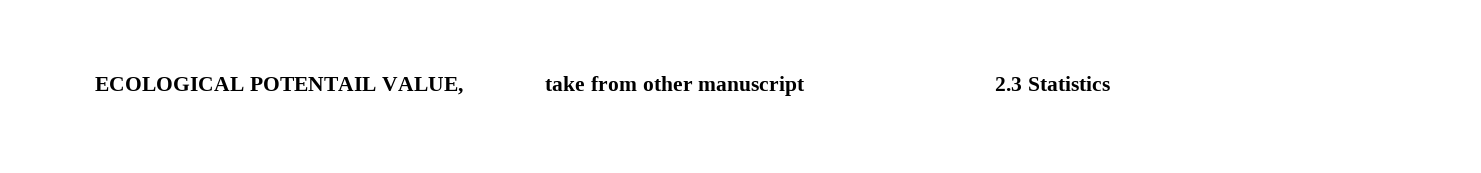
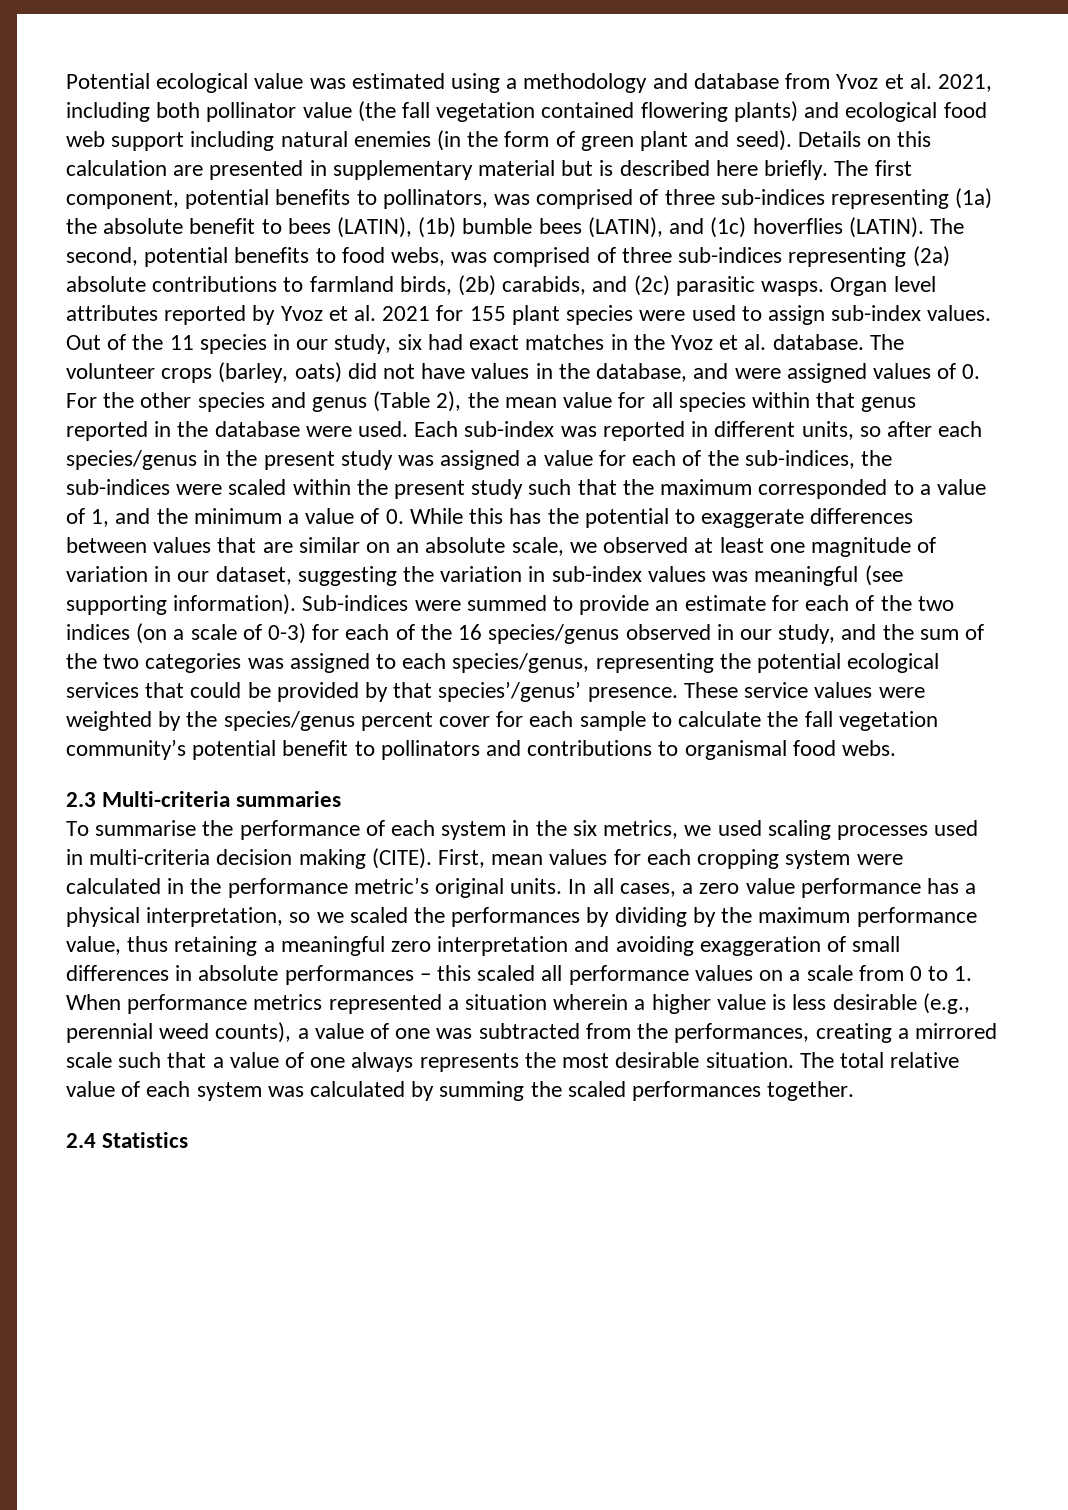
[95,76,806,96] [995,77,1022,91] ECOLOGICAL POTENTAIL VALUE, take from other manuscript // 2.3 -> [66,73,992,93] [66,101,987,122] [66,130,932,151] [66,160,912,180] [66,188,993,209] [66,217,964,238] [66,246,950,267] [66,275,936,296] [66,305,992,325] [66,334,904,354] [66,362,981,383] [66,391,917,412] [66,421,983,441] [66,450,892,470] [66,479,986,499] [66,508,914,528] [66,537,937,557] [66,565,903,586] [66,594,954,615] [66,623,984,644] [66,653,940,673] [66,681,925,702] [66,711,938,731] [66,739,897,760] [66,791,342,807] [66,820,979,840] [66,848,903,869] [66,877,977,898] [66,907,977,927] [66,936,901,956] [66,965,973,985] [66,993,970,1014] [66,1022,997,1043] [66,1052,960,1072] [66,1081,855,1101] [66,1133,96,1148] Potential ecological value was estimated using a methodology and database from Yvoz et al. 2021, including both pollinator value (the fall vegetation contained flowering plants) and ecological food web support including natural enemies (in the form of green plant and seed). Details on this calculation are presented in supplementary material but is described here briefly. The first component, potential benefits to pollinators, was comprised of three sub-indices representing (1a) the absolute benefit to bees (LATIN), (1b) bumble bees (LATIN), and (1c) hoverflies (LATIN). The second, potential benefits to food webs, was comprised of three sub-indices representing (2a) absolute contributions to farmland birds, (2b) carabids, and (2c) parasitic wasps. Organ level attributes reported by Yvoz et al. 2021 for 155 plant species were used to assign sub-index values. Out of the 11 species in our study, six had exact matches in the Yvoz et al. database. The volunteer crops (barley, oats) did not have values in the database, and were assigned values of 0. For the other species and genus (Table 2), the mean value for all species within that genus reported in the database were used. Each sub-index was reported in different units, so after each species/genus in the present study was assigned a value for each of the sub-indices, the sub-indices were scaled within the present study such that the maximum corresponded to a value of 1, and the minimum a value of 0. While this has the potential to exaggerate differences between values that are similar on an absolute scale, we observed at least one magnitude of variation in our dataset, suggesting the variation in sub-index values was meaningful (see supporting information). Sub-indices were summed to provide an estimate for each of the two indices (on a scale of 0-3) for each of the 16 species/genus observed in our study, and the sum of the two categories was assigned to each species/genus, representing the potential ecological services that could be provided by that species’/genus’ presence. These service values were weighted by the species/genus percent cover for each sample to calculate the fall vegetation community’s potential benefit to pollinators and contributions to organismal food webs. // 2.3 Multi-criteria summaries // To summarise the performance of each system in the six metrics, we used scaling processes used in multi-criteria decision making (CITE). First, mean values for each cropping system were calculated in the performance metric’s original units. In all cases, a zero value performance has a physical interpretation, so we scaled the performances by dividing by the maximum performance value, thus retaining a meaningful zero interpretation and avoiding exaggeration of small differences in absolute performances – this scaled all performance values on a scale from 0 to 1. When performance metrics represented a situation wherein a higher value is less desirable (e.g., perennial weed counts), a value of one was subtracted from the performances, creating a mirrored scale such that a value of one always represents the most desirable situation. The total relative value of each system was calculated by summing the scaled performances together. // 2.4

